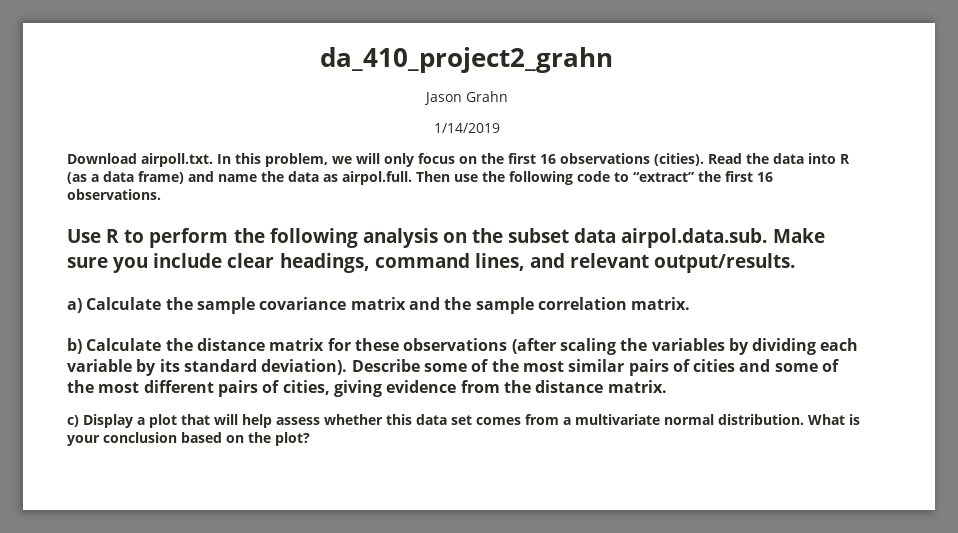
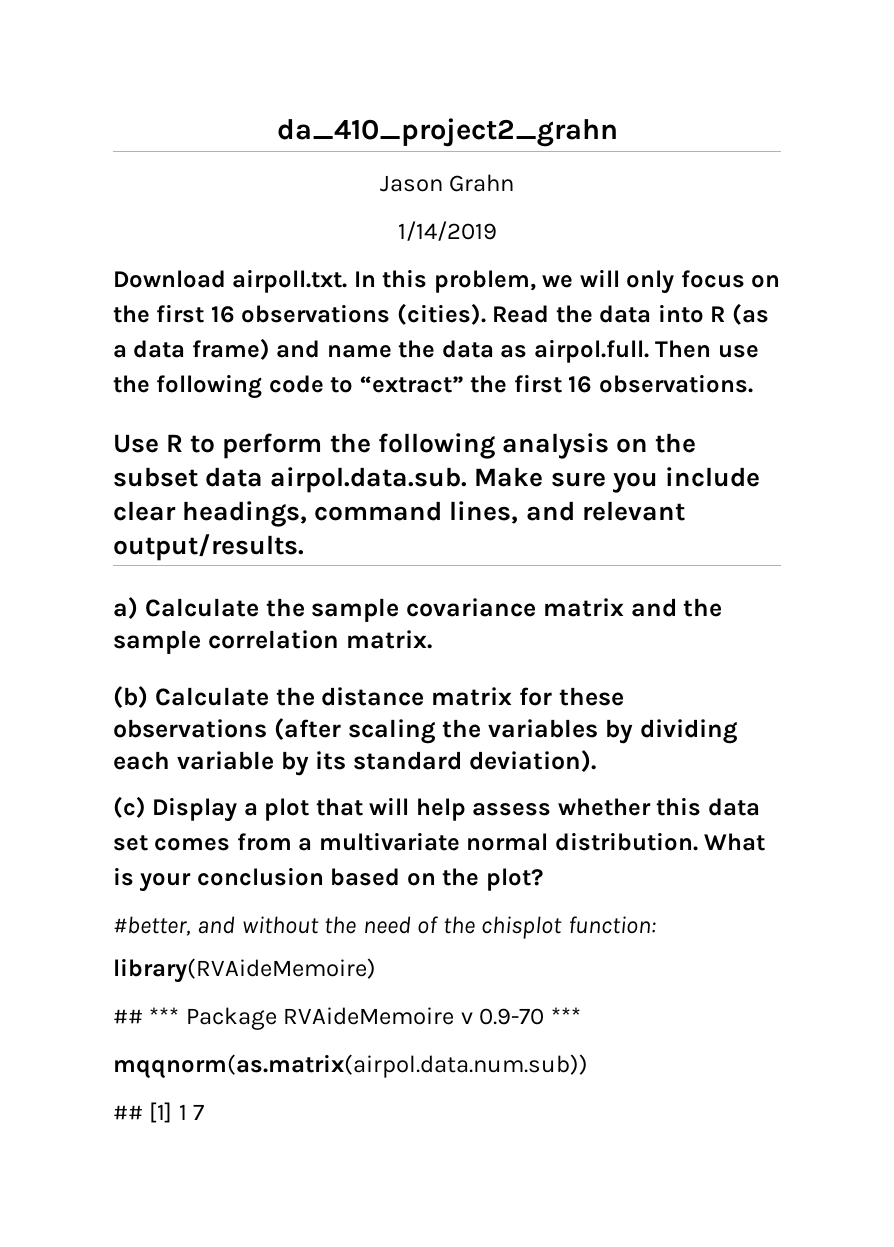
[67,338,82,354] b) -> [113,686,148,708] (b)
[351,359,840,376] [67,380,667,397] [67,415,79,427] Describe some of the most similar pairs of cities and some of the most different pairs of cities, giving evidence from the distance matrix. // c) -> [113,796,146,818] // (c)
(310, 439) none -> [113,916,656,939] [113,958,376,983] [113,1007,581,1030] [113,1054,588,1079] [113,1102,205,1123] // #better, and without the need of the chisplot function: // library(RVAideMemoire) // ## *** Package RVAideMemoire v 0.9-70 *** // mqqnorm(as.matrix(airpol.data.num.sub)) // ## [1] 1 7

